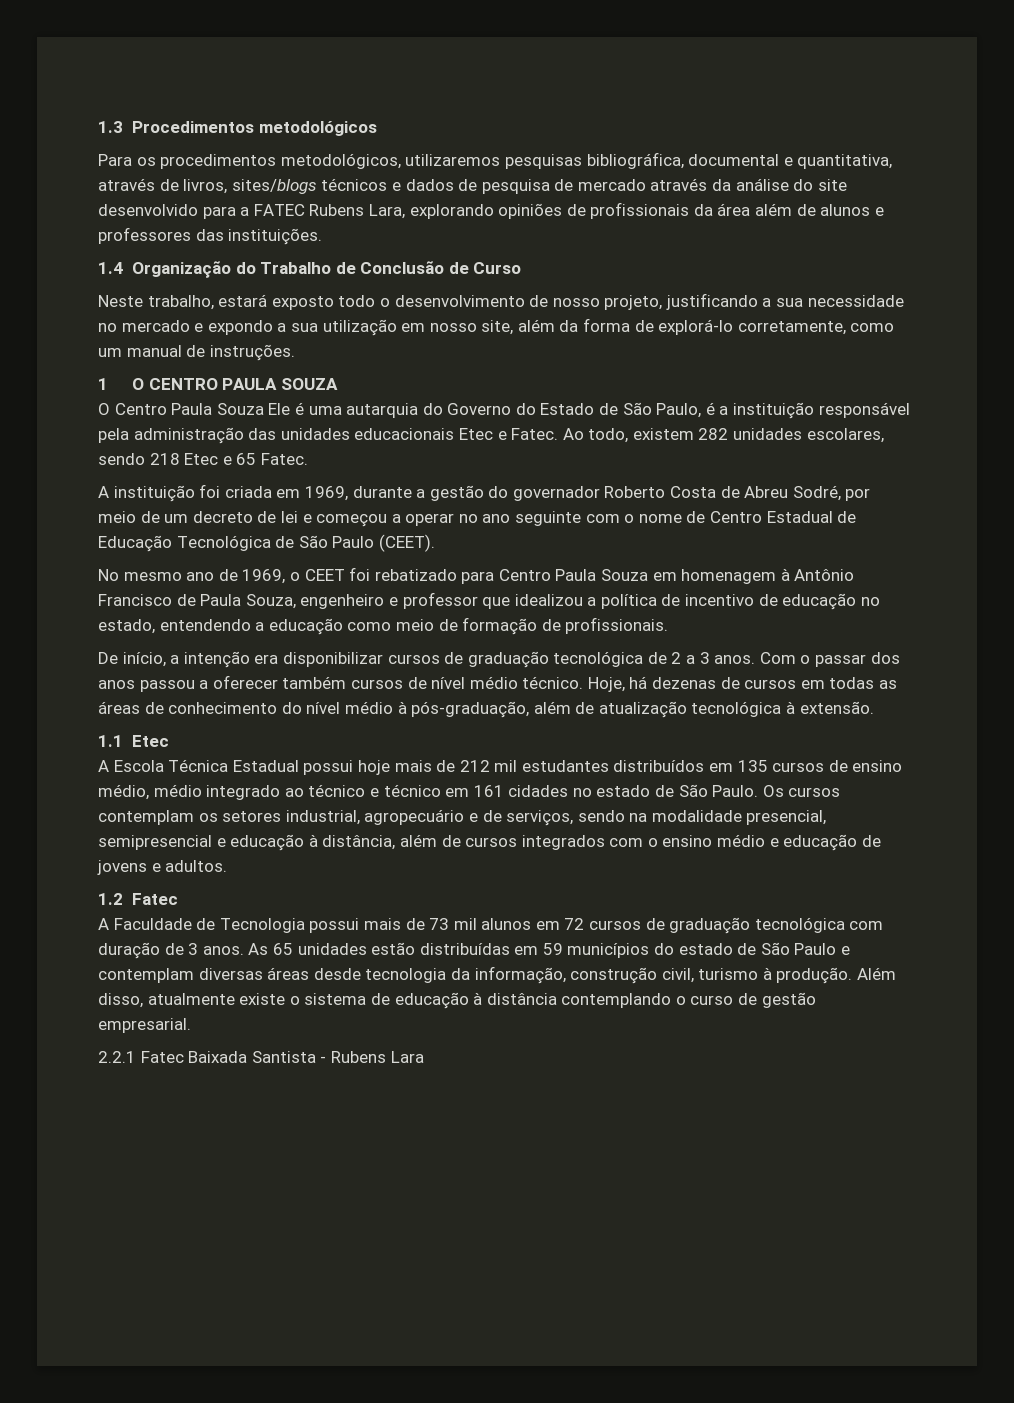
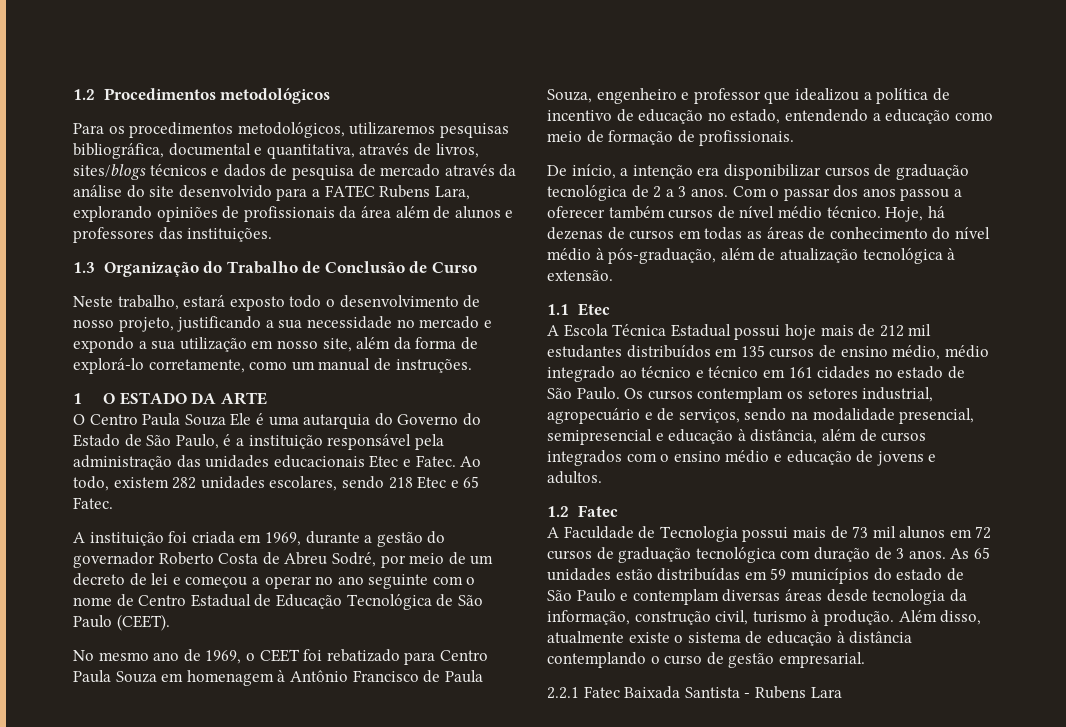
[98,121,123,133] 1.3 -> [73,89,95,100] 1.2
[98,262,123,274] 1.4 -> [73,262,95,273] 1.3
[148,378,338,390] CENTRO PAULA SOUZA -> [119,392,267,405] ESTADO DA ARTE

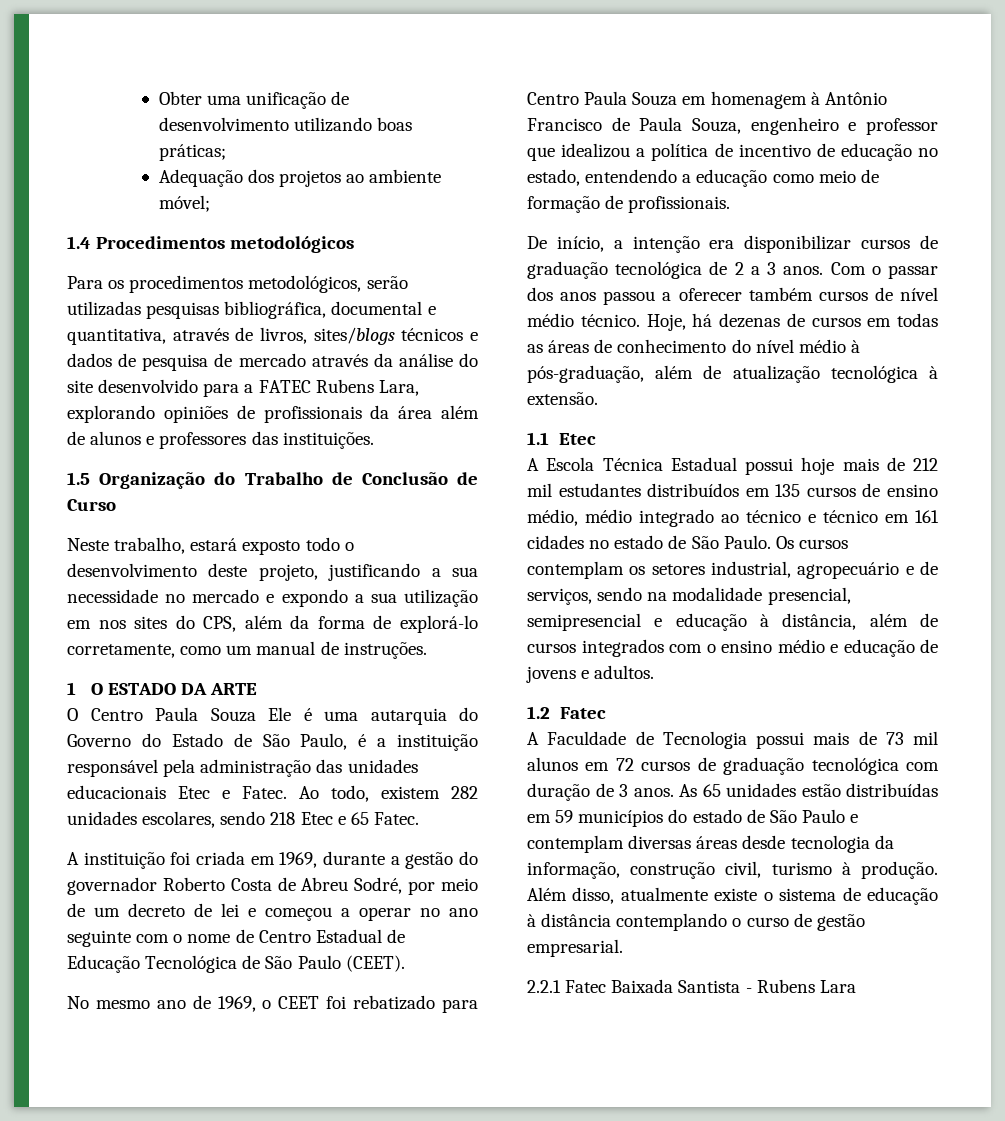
[73,89,95,100] 1.2 -> [158,91,350,109] [158,117,413,132] [158,144,226,161] [158,169,442,187] [158,195,210,212] [67,236,91,249] Obter uma unificação de desenvolvimento utilizando boas práticas; // Adequação dos projetos ao ambiente móvel; // 1.4
[349,122,436,135] utilizaremos -> [366,276,408,289] [67,301,141,316] serão utilizadas
[73,262,95,273] 1.3 -> [67,472,90,485] 1.5
[463,295,481,308] [73,319,114,328] de nosso -> [208,563,248,577] deste
[276,338,352,352] nosso site, -> [98,615,237,632] nos sites do CPS,

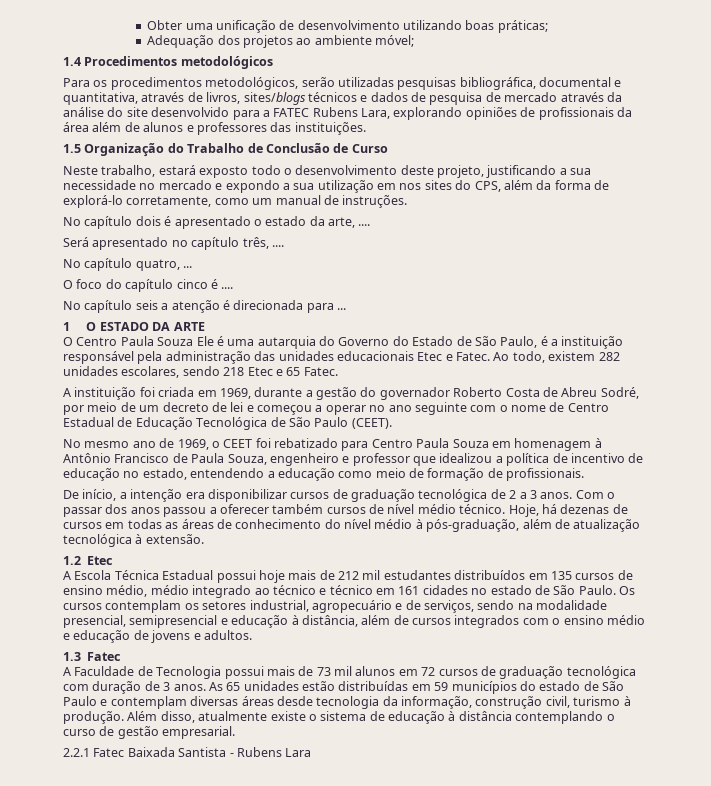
(427, 650) none -> [63,216,371,229] [63,237,284,250] [63,258,193,271] [63,279,234,292] [63,300,346,313] // No capítulo dois é apresentado o estado da arte, .... // Será apresentado no capítulo três, .... // No capítulo quatro, ... // O foco do capítulo cinco é .... // No capítulo seis a atenção é direcionada para ...
[527,432,549,445] 1.1 -> [63,556,81,565] 1.2
[527,706,550,719] 1.2 -> [63,652,81,661] 1.3

